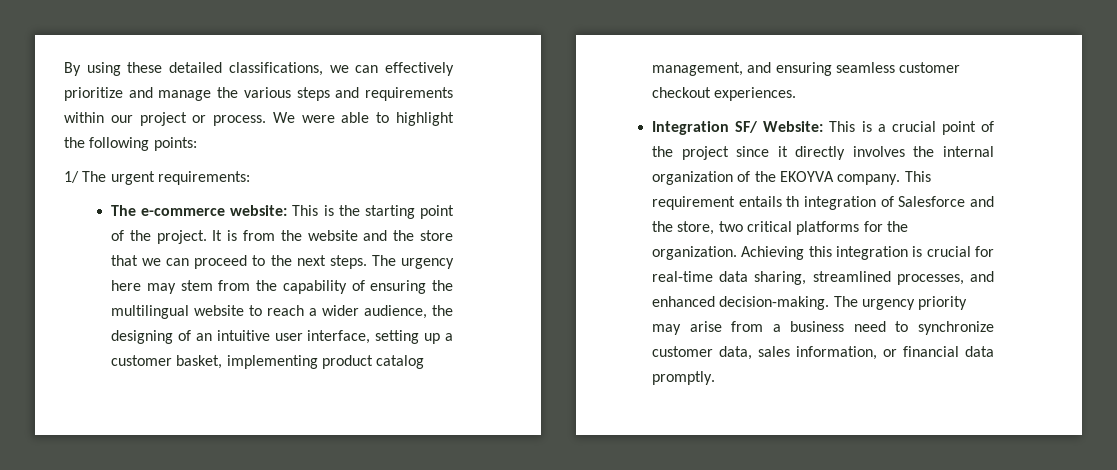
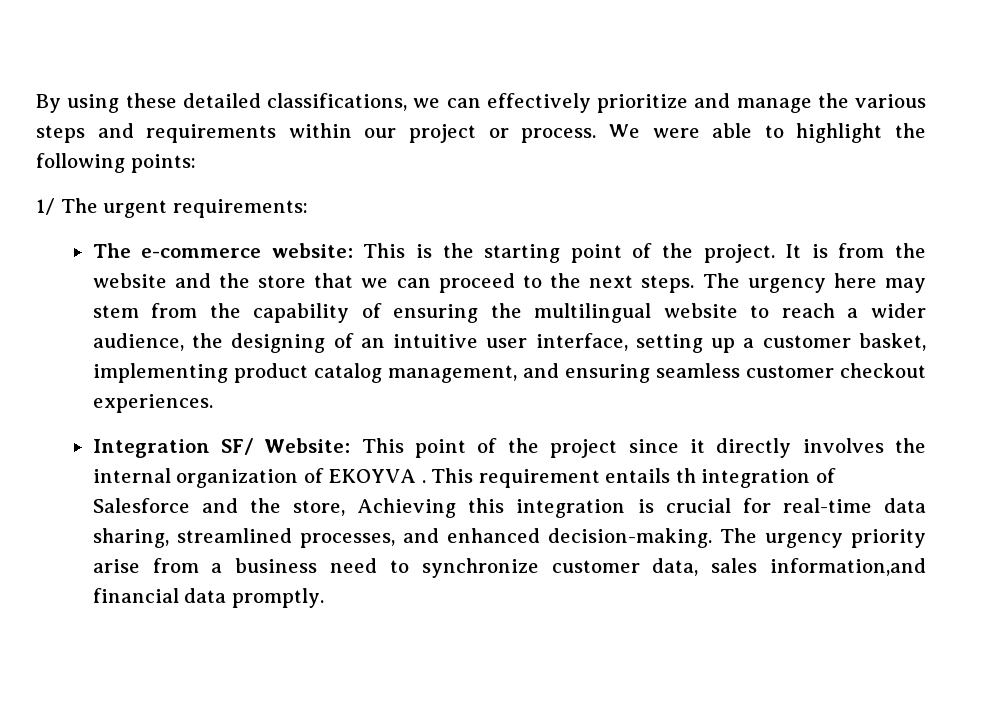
[861,121,936,132] is a crucial -> (404, 445) none
[754,171,901,185] the EKOYVA company. -> [328,469,426,483] EKOYVA .
[718,221,908,235] [652,246,738,260] two critical platforms for the organization. -> (346, 508) none
[652,324,682,335] may -> (926, 538) none
[796,346,898,360] information, or -> [769,558,926,576] information,and

